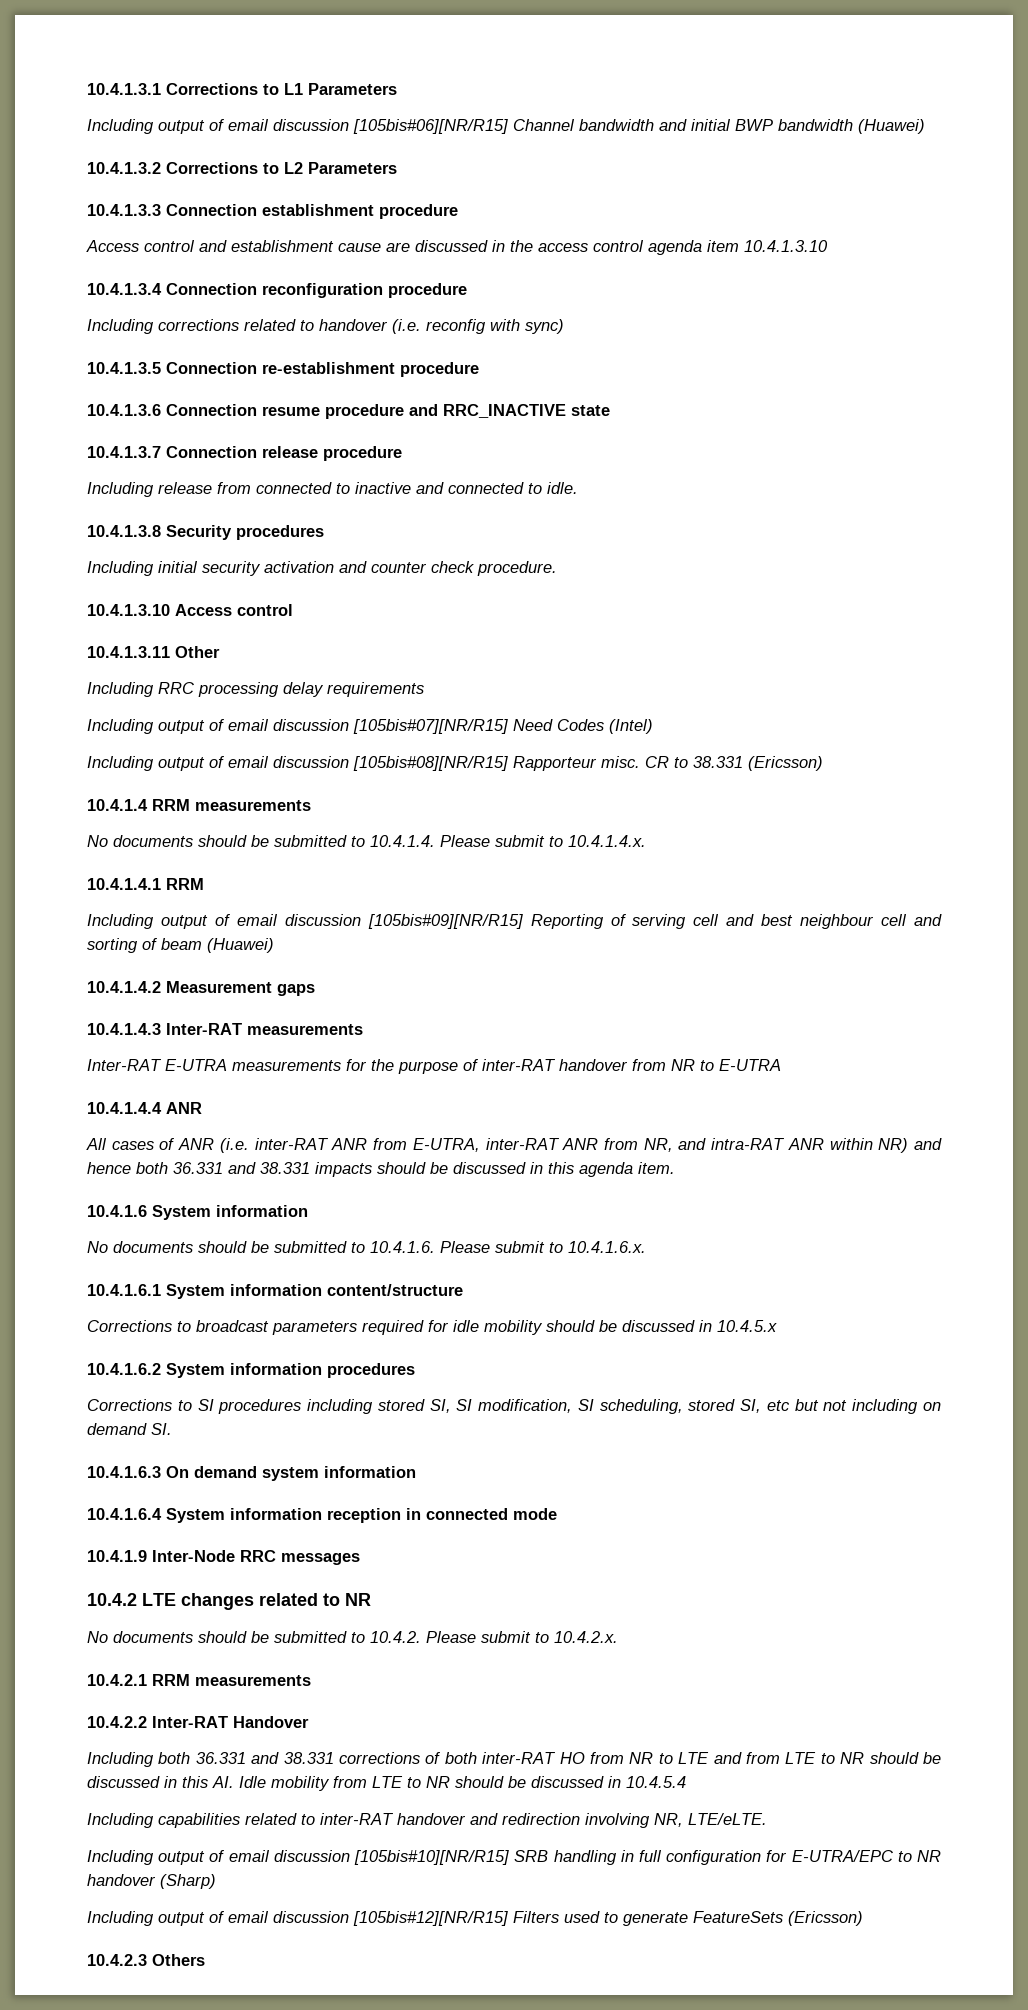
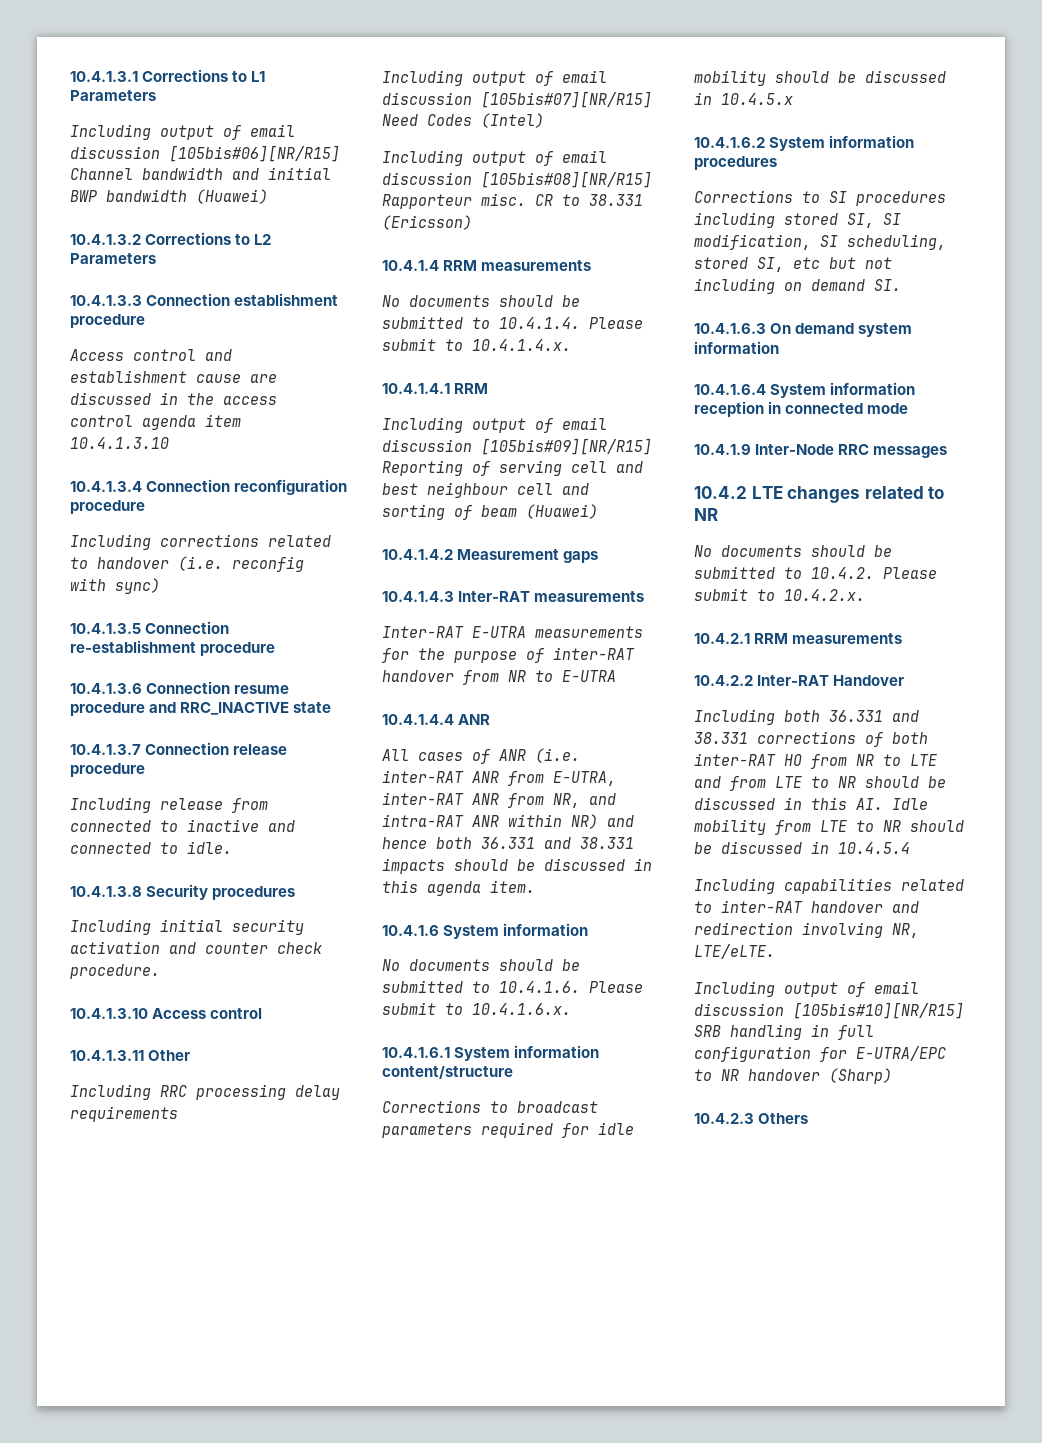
[87,1911,863,1926] // Including output of email discussion [105bis#12][NR/R15] Filters used to generate FeatureSets (Ericsson) -> (892, 1076) none

